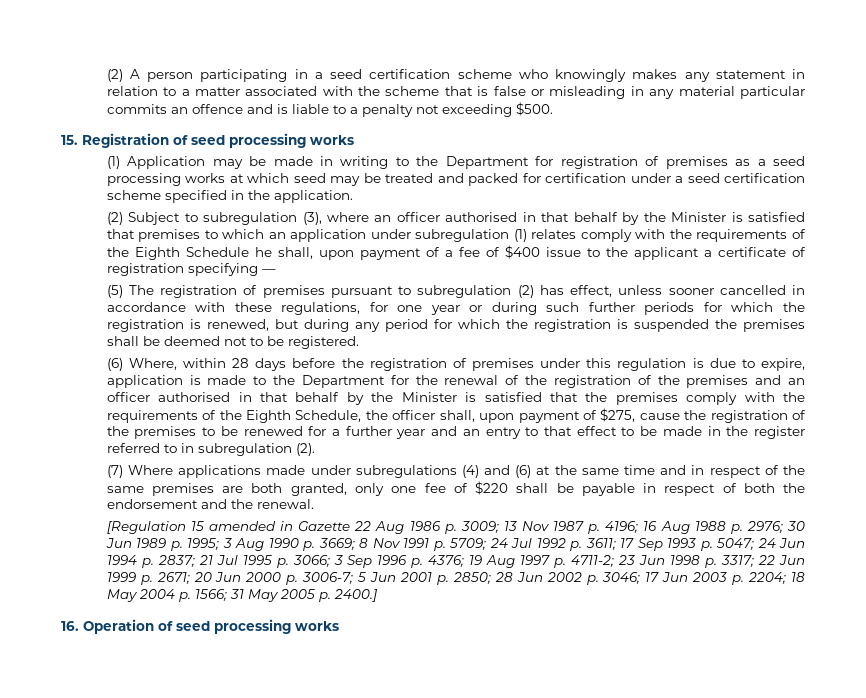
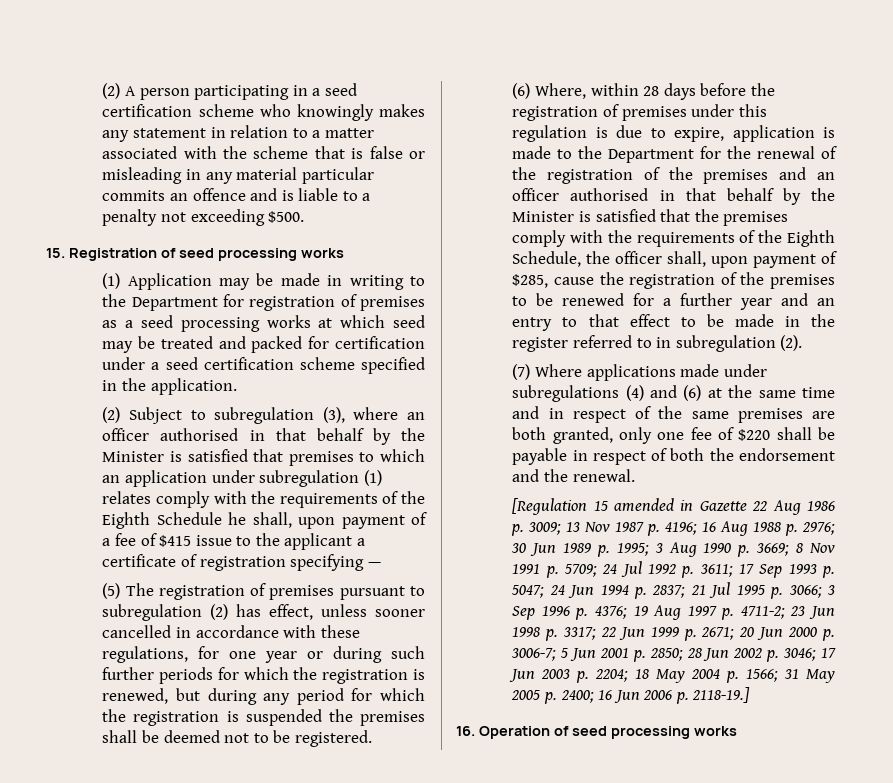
[504,245,540,259] $400 -> [159,535,192,547] $415
[600,408,636,422] $275, -> [512,274,549,288] $285,
[333,589,378,602] 2400.] -> [560,687,751,704] 2400; 16 Jun 2006 p. 2118-19.]

